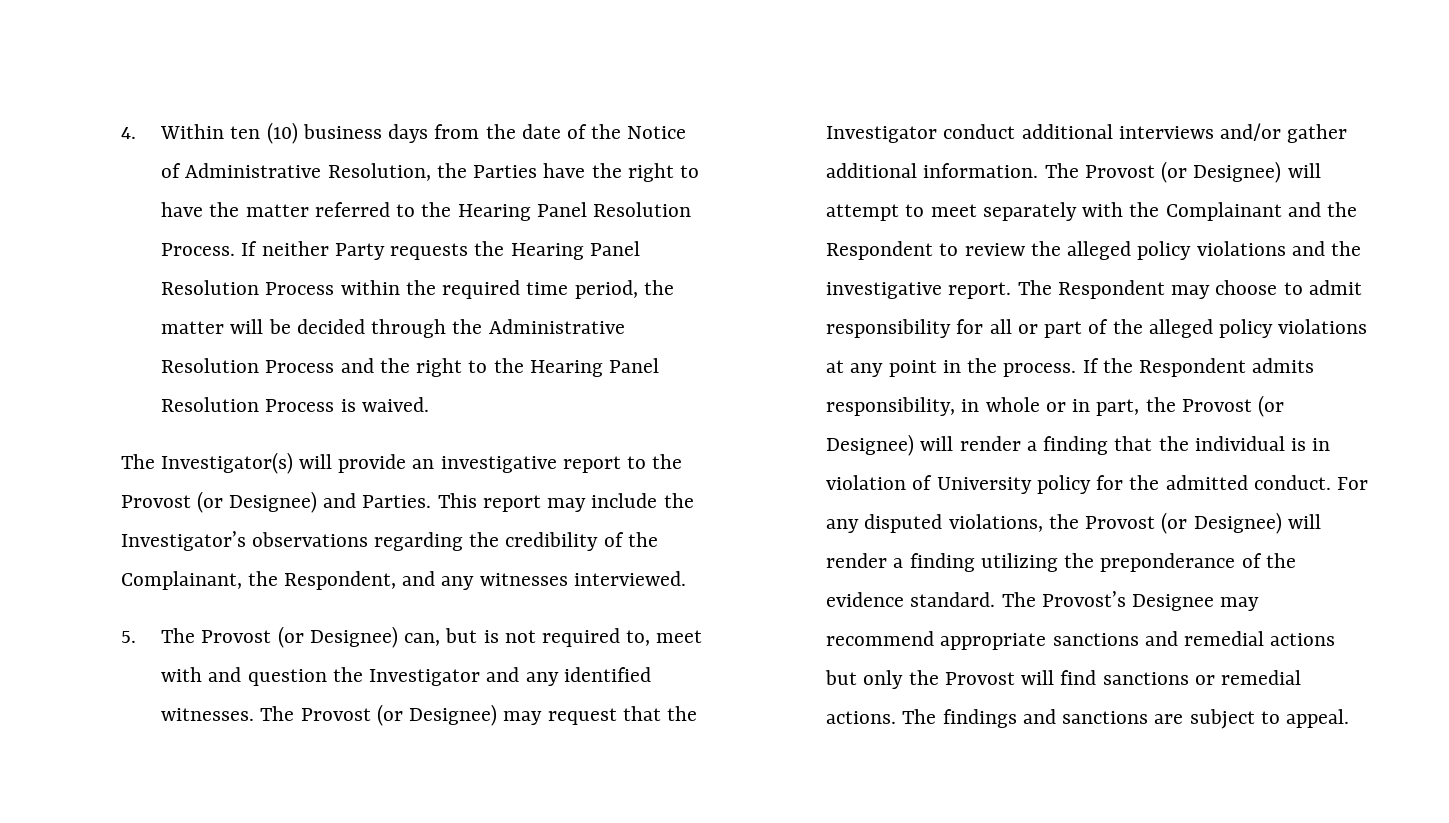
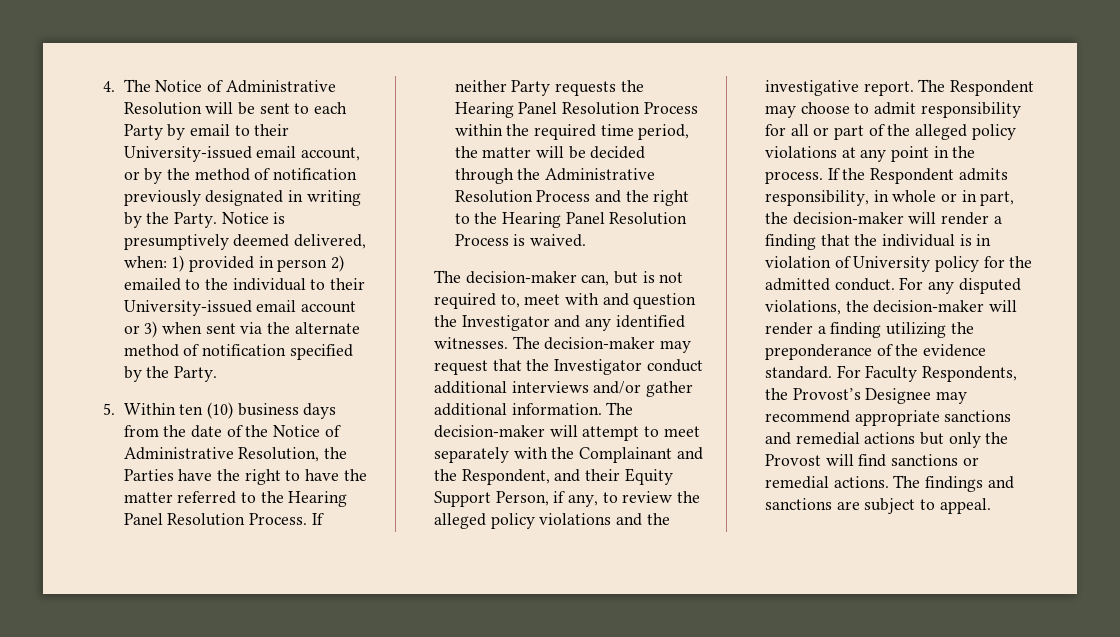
(136, 133) none -> [123,79,336,93] [123,102,348,115] [123,124,290,140] [123,146,360,162] [123,168,358,184] [123,190,361,206] [123,212,286,228] [123,234,366,250] [123,255,345,272] [123,278,366,291] [123,300,356,316] [123,321,360,338] [123,344,353,360] [123,366,217,382] [102,403,115,415] The Notice of Administrative Resolution will be sent to each Party by email to their University-issued email account, or by the method of notification previously designated in writing by the Party. Notice is presumptively deemed delivered, when: 1) provided in person 2) emailed to the individual to their University-issued email account or 3) when sent via the alternate method of notification specified by the Party. // 5.
[160,452,683,474] [120,491,694,513] [120,531,658,551] [120,571,686,590] [120,626,398,648] Investigator(s) will provide an investigative report to the Provost (or Designee) and Parties. This report may include the Investigator’s observations regarding the credibility of the Complainant, the Respondent, and any witnesses interviewed. // 5. The Provost (or Designee) -> [465,271,577,284] decision-maker
[300,704,498,726] Provost (or Designee) -> [544,337,656,350] decision-maker
[1084,161,1282,183] Provost (or Designee) -> [433,425,545,438] decision-maker
[826,241,934,260] Respondent -> [461,468,673,485] [433,491,598,507] Respondent, and their Equity Support Person, if any,
[1181,395,1284,417] [826,434,915,456] Provost (or Designee) -> [792,212,904,225] decision-maker
[1085,512,1282,534] Provost (or Designee) -> [873,300,985,313] decision-maker
[1001,592,1036,607] The -> [836,365,1017,382] [764,388,788,400] For Faculty Respondents, the

